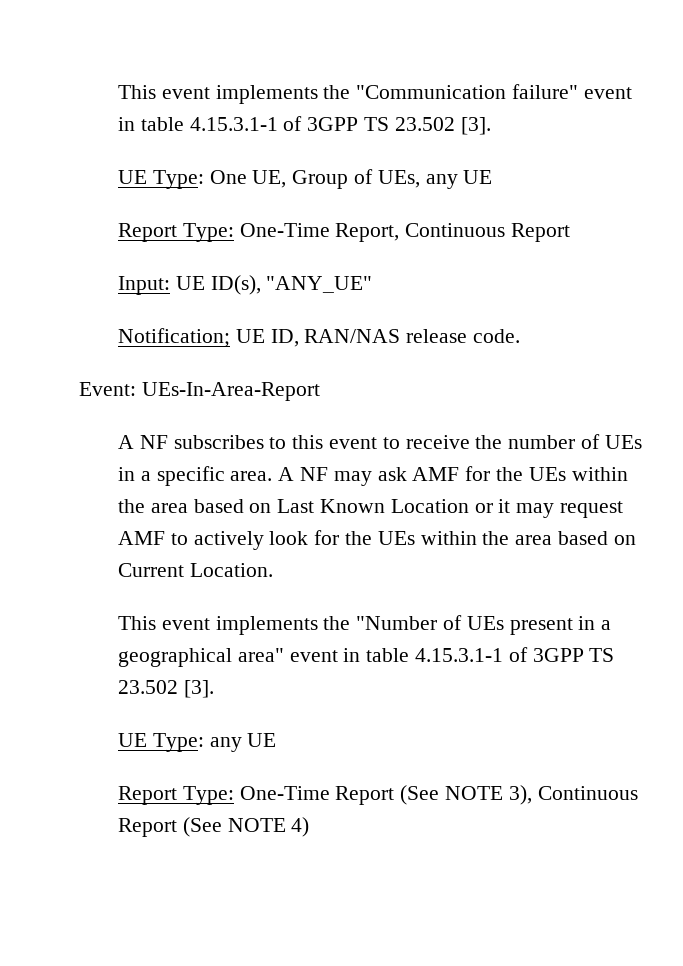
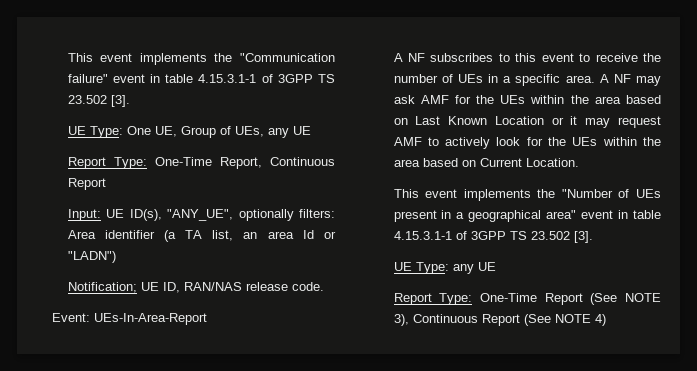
[266,276,373,293] "ANY_UE" -> [167,209,335,221] [67,230,336,242] [67,251,116,263] "ANY_UE", optionally filters: Area identifier (a TA list, an area Id or "LADN")

